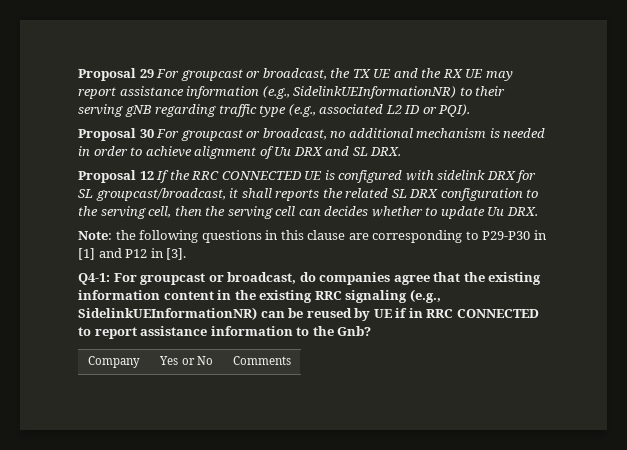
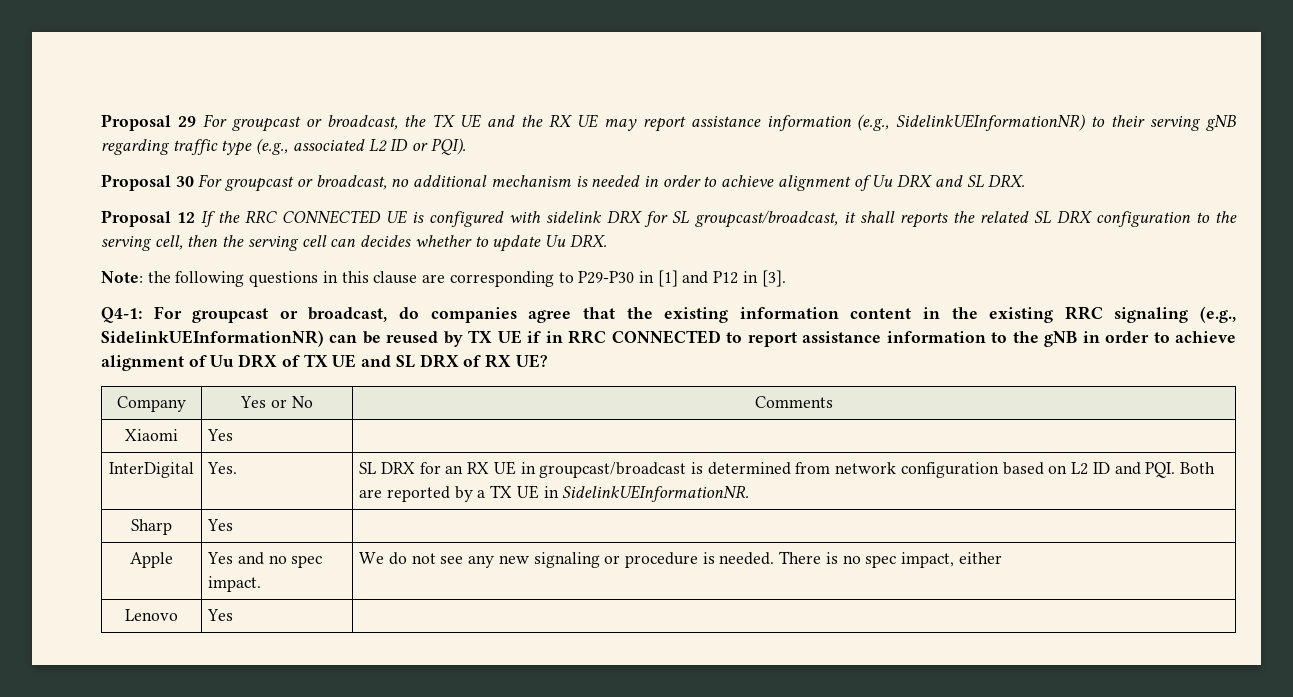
(371, 314) none -> [468,330,493,343] TX
[337,326,372,336] Gnb? -> [1044,331,1236,347] [101,354,548,371] gNB in order to achieve alignment of Uu DRX of TX UE and SL DRX of RX UE?
(291, 360) none -> [125,429,178,441] [207,429,234,441] [109,462,194,478] [207,462,238,474] [359,461,1215,478] [359,485,750,502] [131,519,172,535] [207,519,234,531] [130,552,173,568] [207,552,323,568] [208,576,262,592] [359,551,1002,568] [125,609,178,621] [207,609,234,621] // Xiaomi | Yes | // InterDigital | Yes. | SL DRX for an RX UE in groupcast/broadcast is determined from network configuration based on L2 ID and PQI. Both are reported by a TX UE in SidelinkUEInformationNR. // Sharp | Yes | // Apple | Yes and no spec impact. | We do not see any new signaling or procedure is needed. There is no spec impact, either // Lenovo | Yes |

